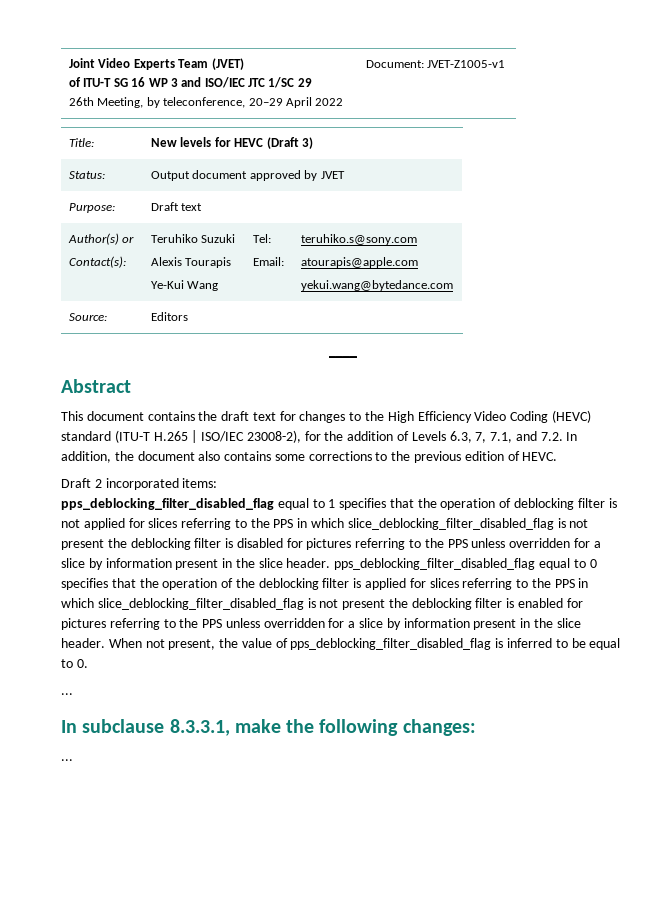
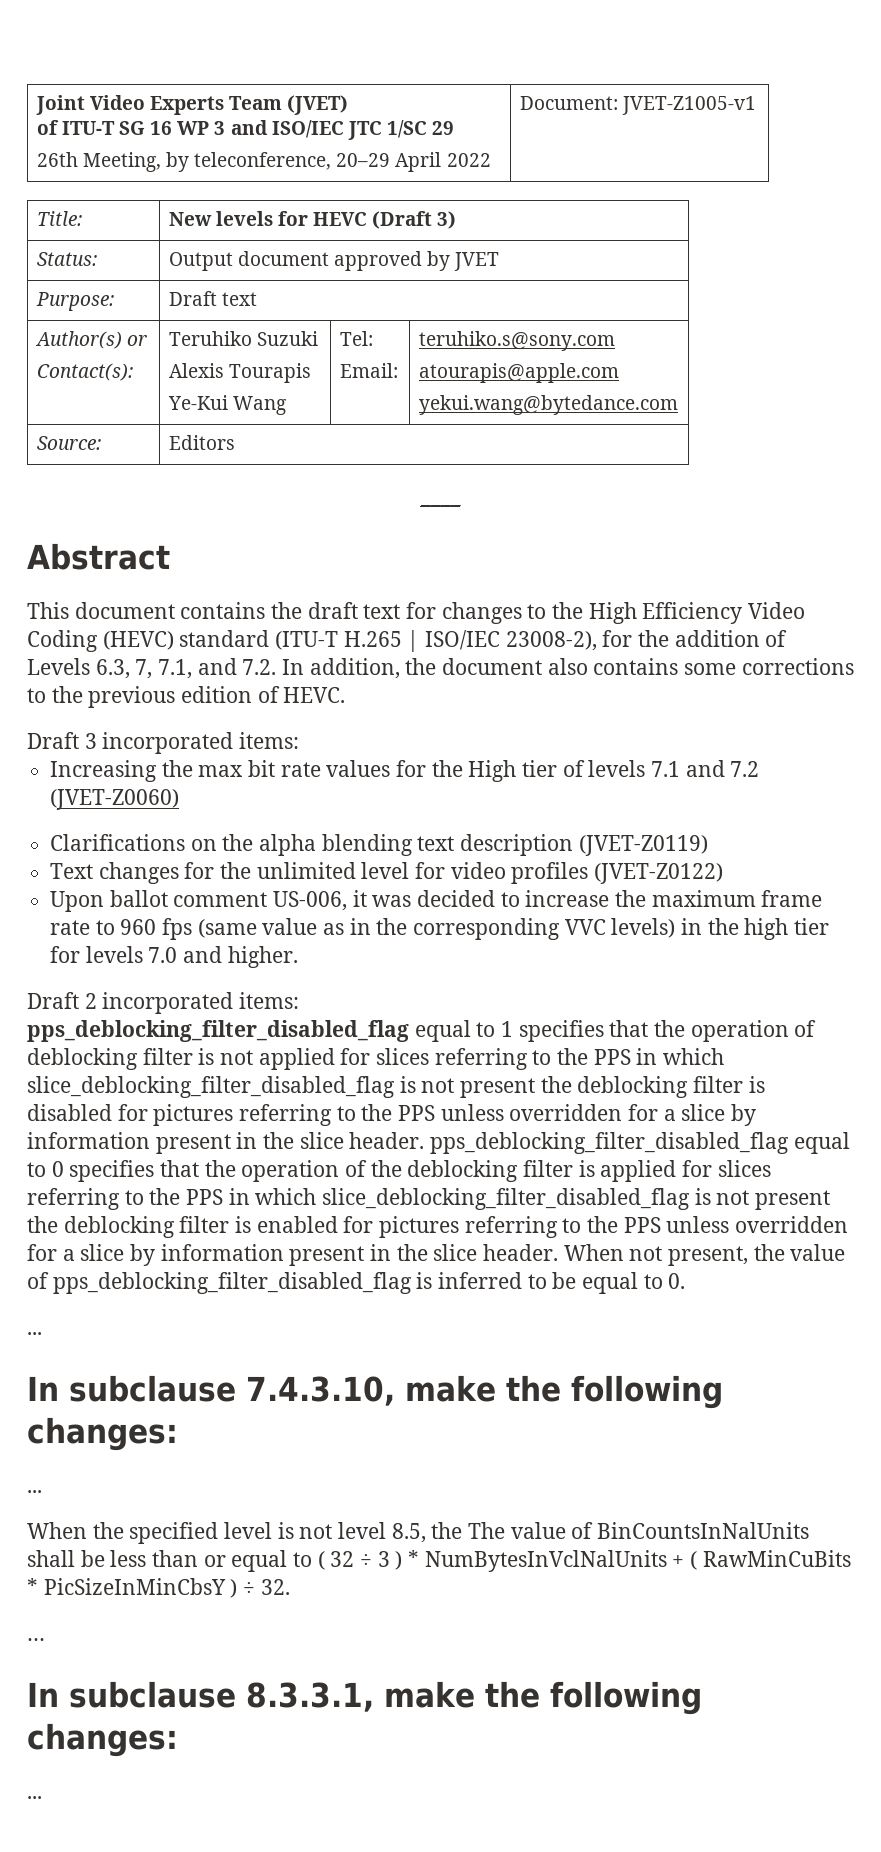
(558, 456) none -> [27,732,300,754] [50,760,760,782] [50,789,180,810] [50,834,708,856] [50,862,724,884] [50,890,823,912] [50,918,830,940] [50,946,298,968] // Draft 3 incorporated items: // Increasing the max bit rate values for the High tier of levels 7.1 and 7.2 (JVET-Z0060) // Clarifications on the alpha blending text description (JVET-Z0119) // Text changes for the unlimited level for video profiles (JVET-Z0122) // Upon ballot comment US-006, it was decided to increase the maximum frame rate to 960 fps (same value as in the corresponding VVC levels) in the high tier for levels 7.0 and higher.
(73, 694) none -> [27,1375,723,1409] [27,1417,178,1451] [27,1490,42,1493] [27,1522,810,1544] [27,1550,851,1572] [27,1578,290,1598] [27,1638,45,1641] // In subclause 7.4.3.10, make the following changes: // ... // When the specified level is not level 8.5, the The value of BinCountsInNalUnits shall be less than or equal to ( 32 ÷ 3 ) * NumBytesInVclNalUnits + ( RawMinCuBits * PicSizeInMinCbsY ) ÷ 32. // …

